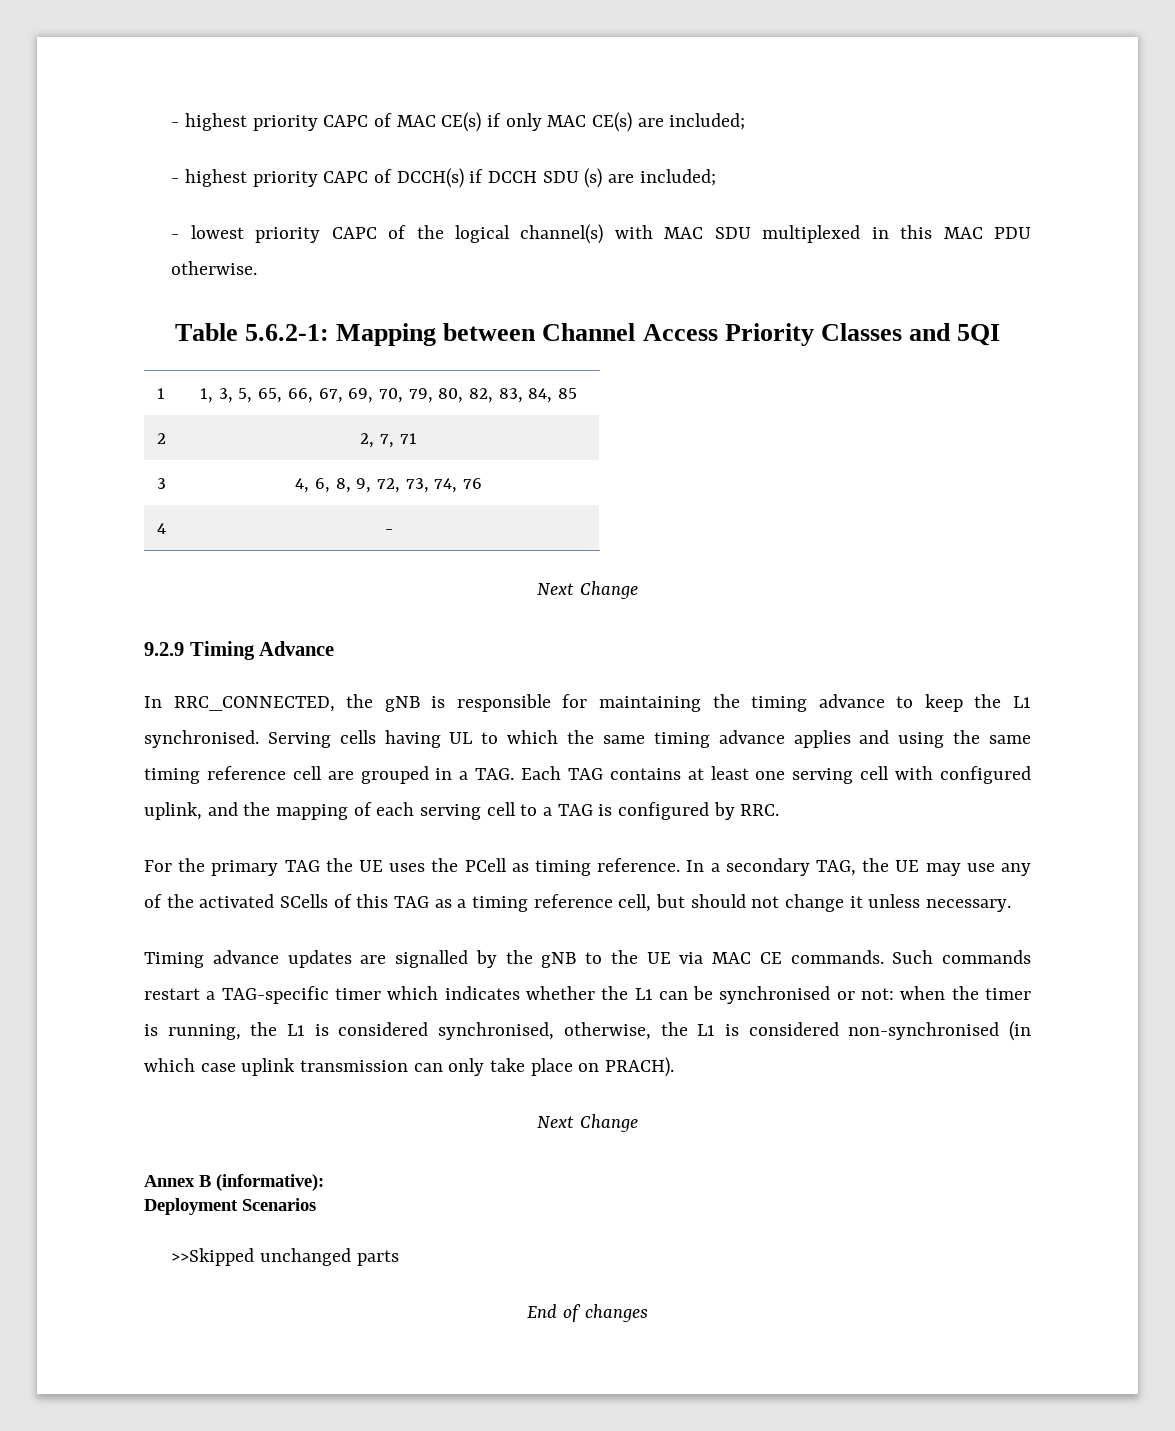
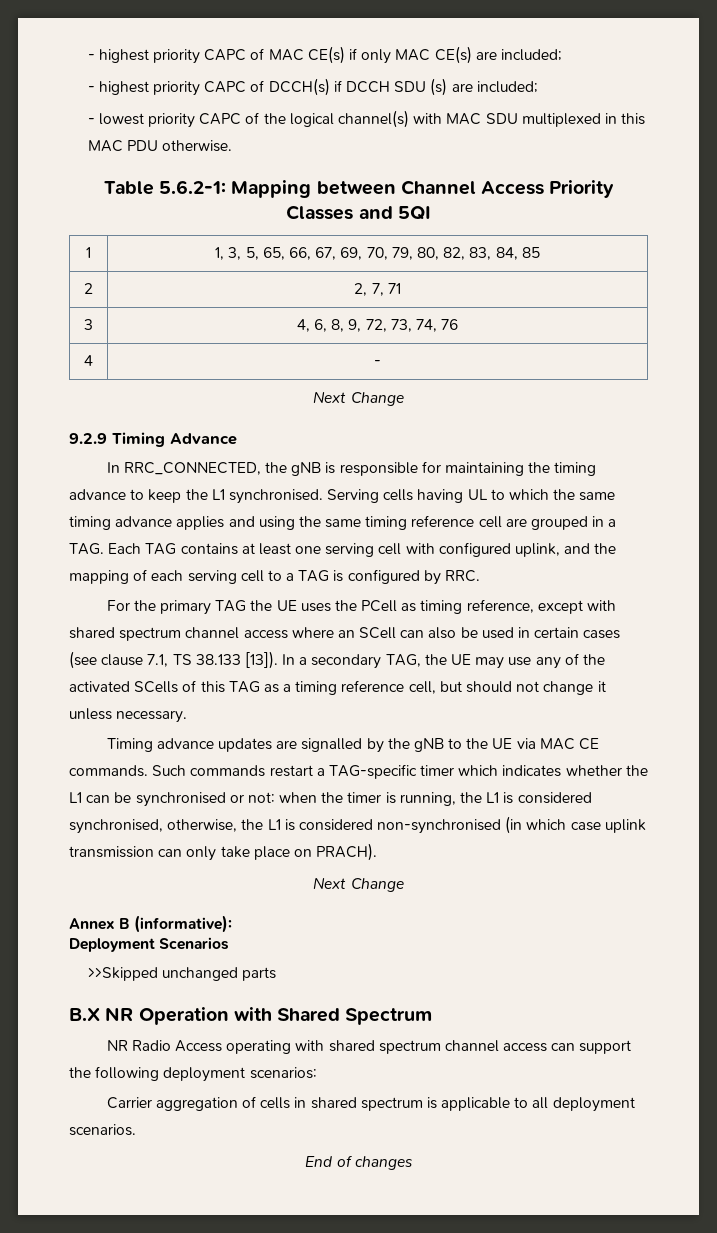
[597,858,681,872] reference. -> [466,599,617,614] [69,627,621,641] [69,651,278,669] reference, except with shared spectrum channel access where an SCell can also be used in certain cases (see clause 7.1, TS 38.133 [13]).
(399, 1258) none -> [69,1007,433,1025] [106,1040,632,1054] [69,1066,317,1082] [106,1096,635,1112] [69,1124,136,1136] // B.X NR Operation with Shared Spectrum // NR Radio Access operating with shared spectrum channel access can support the following deployment scenarios: // Carrier aggregation of cells in shared spectrum is applicable to all deployment scenarios.

